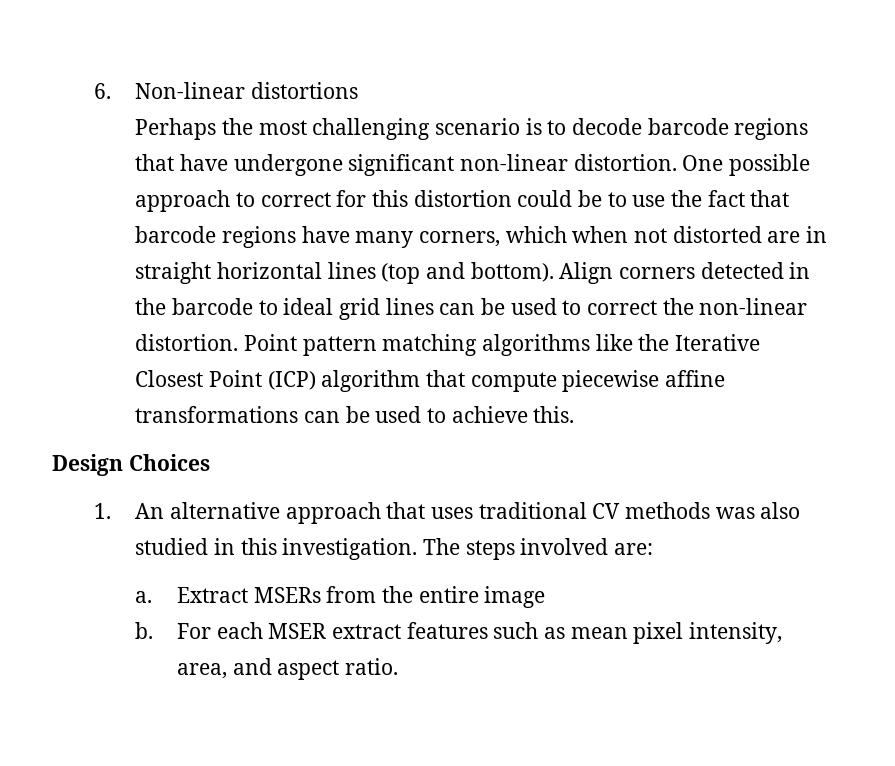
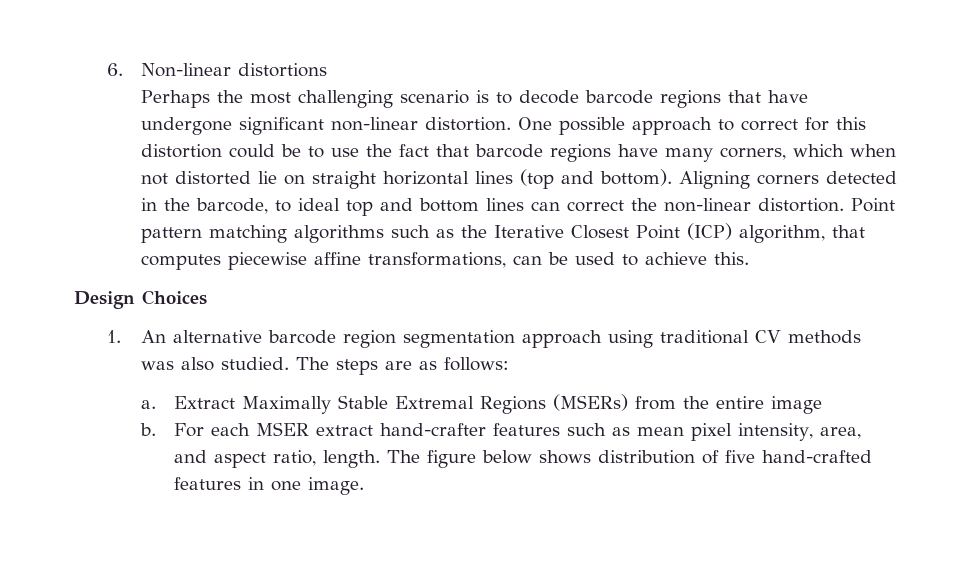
[767,226,828,243] are in -> [257,171,305,185] lie on
[559,262,614,284] Align -> [678,171,750,189] Aligning
[172,298,254,315] barcode -> [195,198,268,214] barcode,
[339,298,582,320] grid lines can be used to -> [345,198,560,216] top and bottom lines can
[595,334,633,351] like -> [390,225,454,238] such as
[321,370,557,392] algorithm that compute -> [738,225,865,243] [140,254,221,270] algorithm, that computes
[135,406,299,423] transformations -> [367,252,506,268] transformations,
[285,502,474,524] approach that uses -> [267,330,653,348] barcode region segmentation approach using
[135,538,654,560] [135,587,321,603] studied in this investigation. The steps involved are: // a. Extract MSERs -> [220,357,509,375] [140,394,629,414] studied. The steps are as follows: // a. Extract Maximally Stable Extremal Regions (MSERs)
(402, 631) none -> [380,423,487,436] hand-crafter
[345,658,399,675] ratio. -> [273,450,873,468] [174,477,365,495] ratio, length. The figure below shows distribution of five hand-crafted features in one image.

